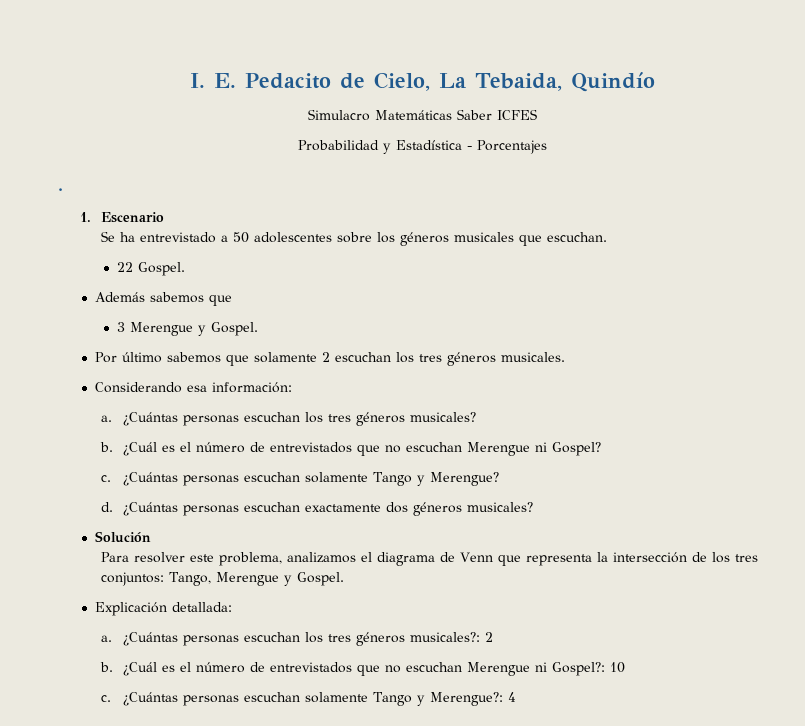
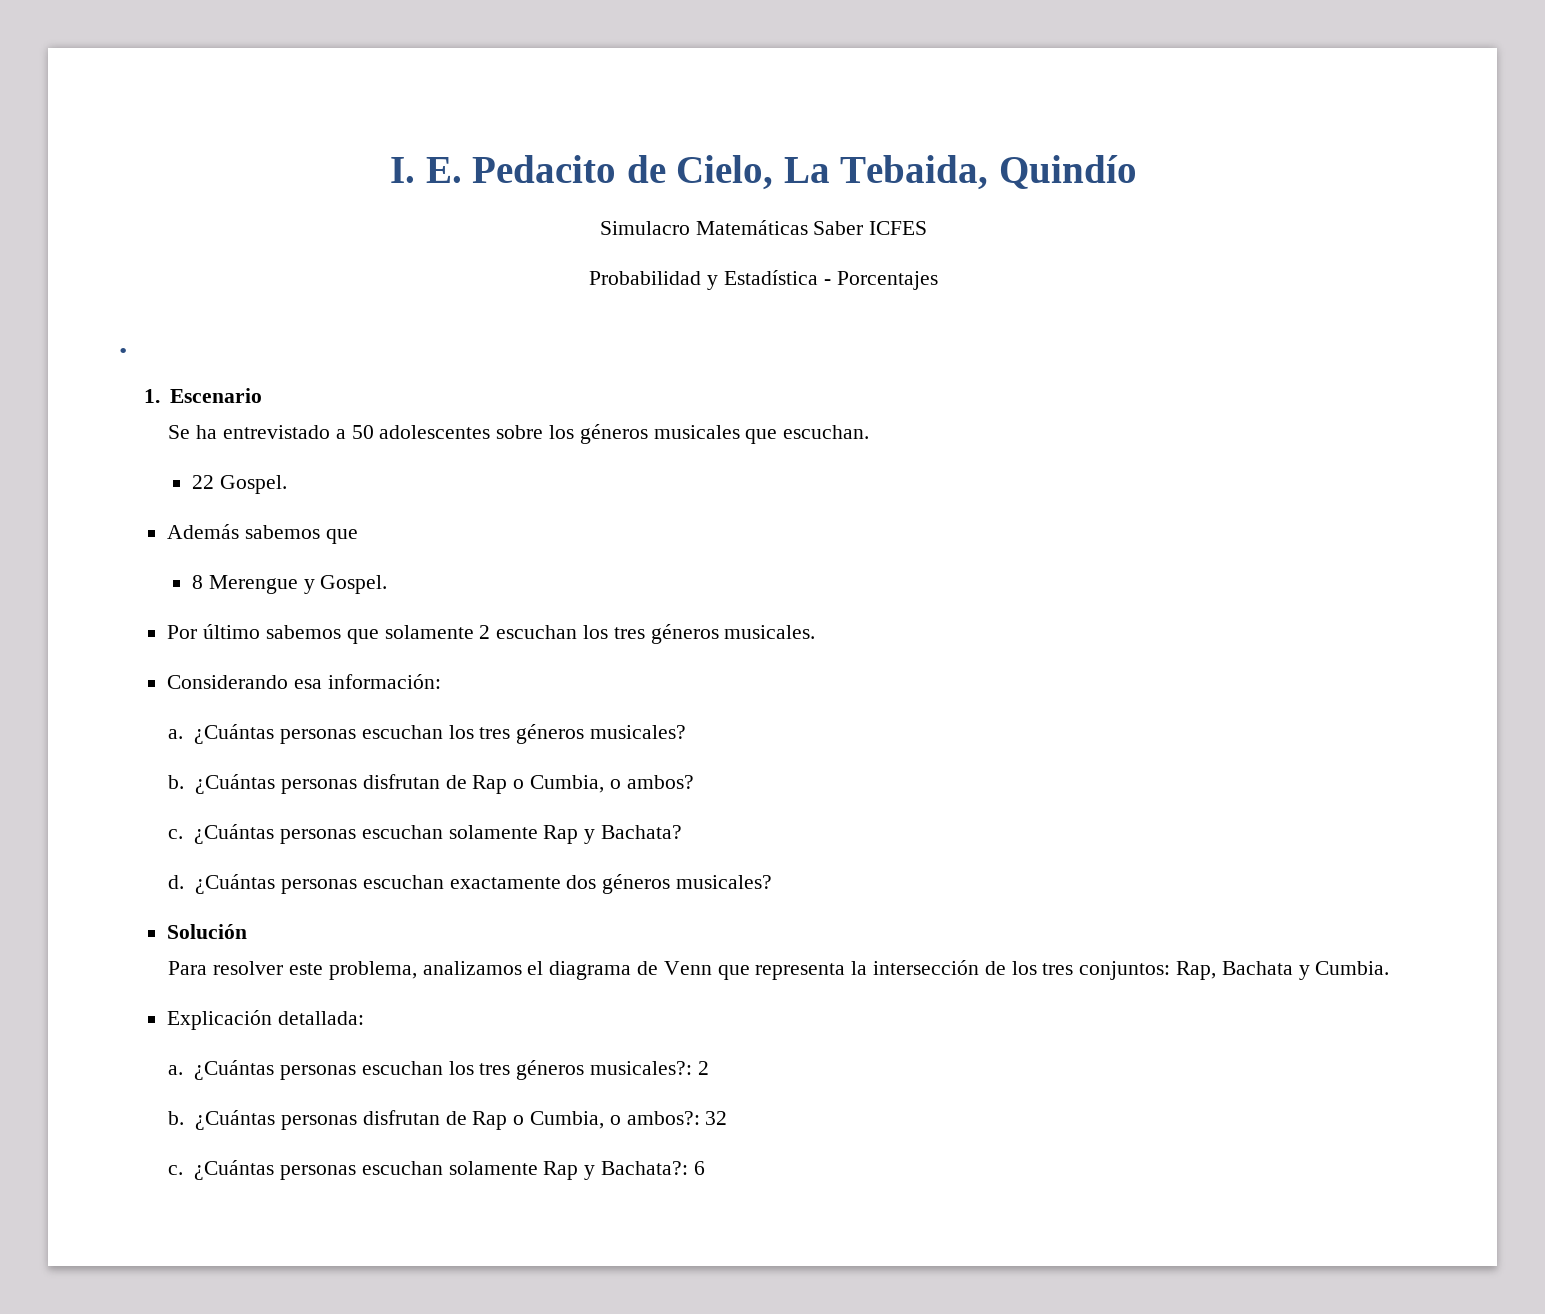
[116,322,125,332] 3 -> [192,575,204,589] 8
[122,442,601,456] [101,472,499,486] ¿Cuál es el número de entrevistados que no escuchan Merengue ni Gospel? // c. ¿Cuántas personas escuchan solamente Tango y Merengue? -> [195,774,694,794] [168,824,682,844] ¿Cuántas personas disfrutan de Rap o Cumbia, o ambos? // c. ¿Cuántas personas escuchan solamente Rap y Bachata?
[169,572,345,586] Tango, Merengue y Gospel. -> [1176,961,1390,980] Rap, Bachata y Cumbia.
[122,662,625,676] [101,692,516,706] ¿Cuál es el número de entrevistados que no escuchan Merengue ni Gospel?: 10 // c. ¿Cuántas personas escuchan solamente Tango y Merengue?: 4 -> [195,1110,728,1130] [168,1160,705,1180] ¿Cuántas personas disfrutan de Rap o Cumbia, o ambos?: 32 // c. ¿Cuántas personas escuchan solamente Rap y Bachata?: 6

